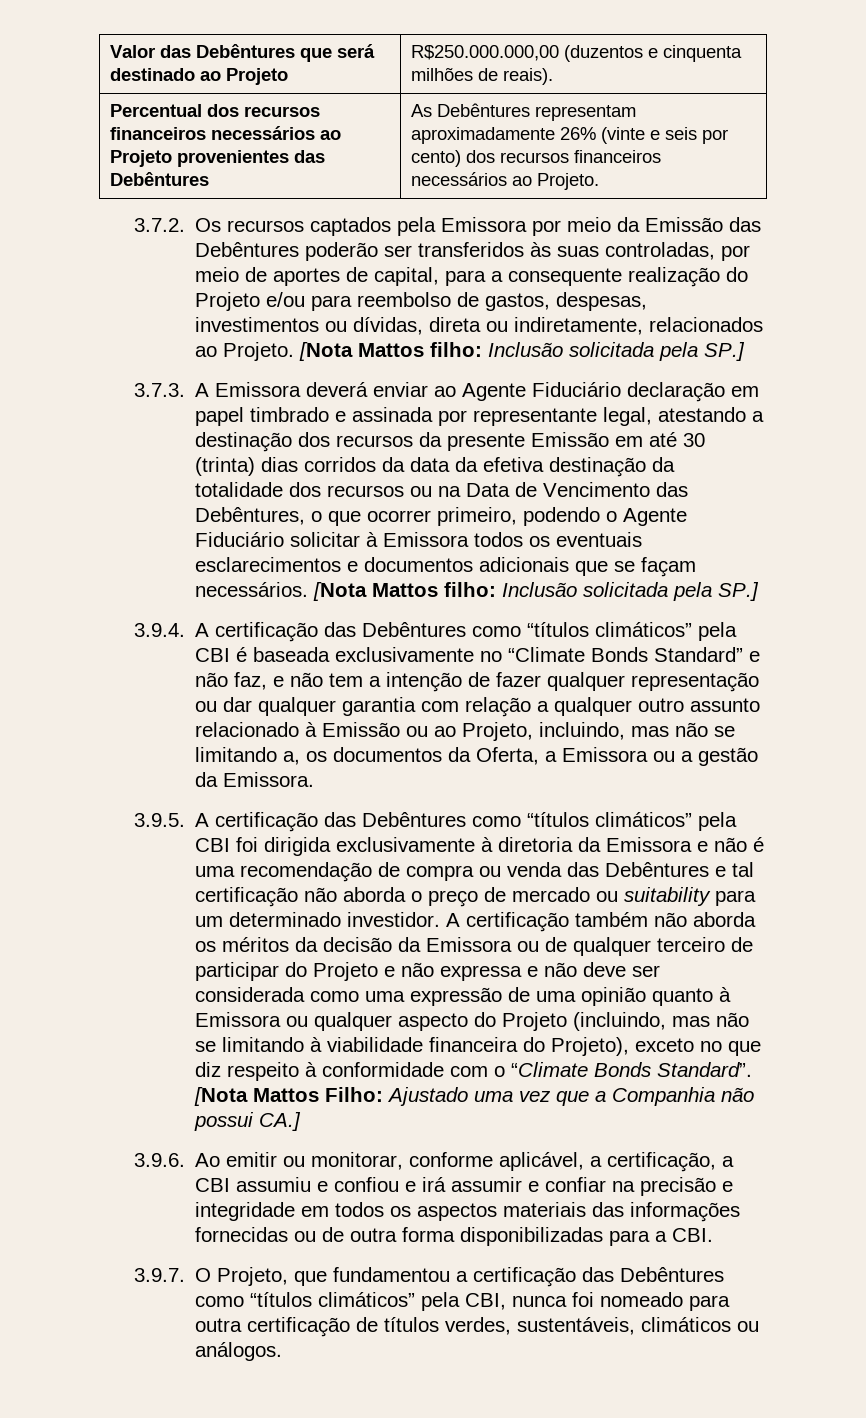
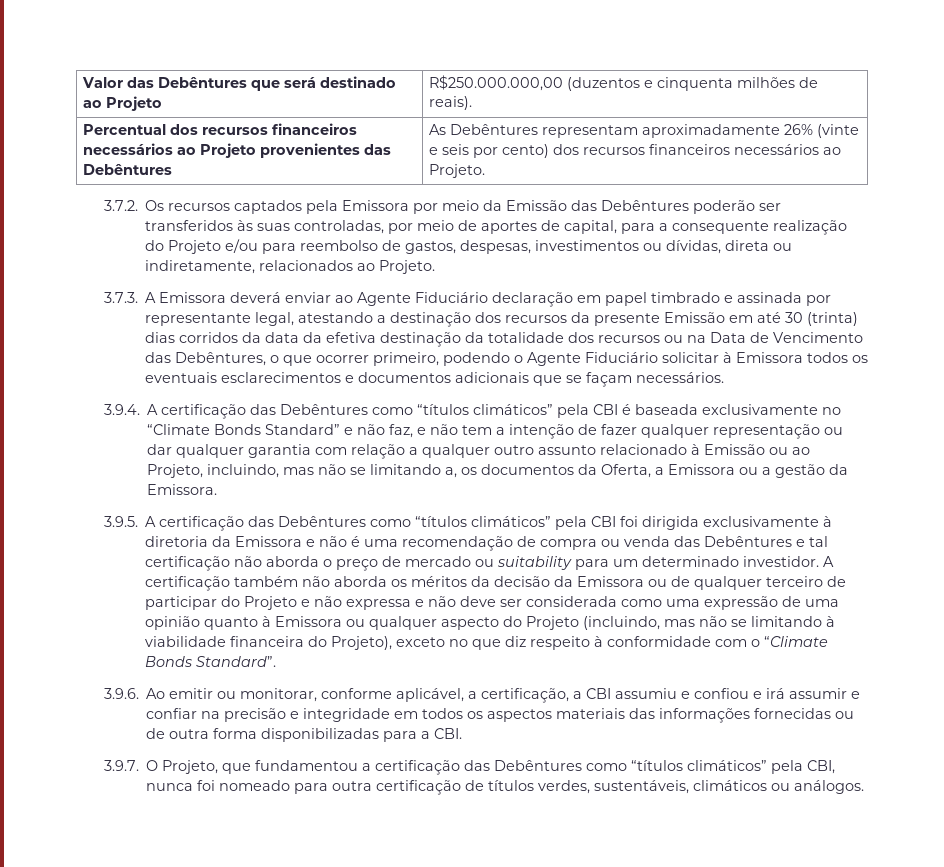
[299,342,746,361] [Nota Mattos filho: Inclusão solicitada pela SP.] -> (435, 267) none
[313,582,760,601] [Nota Mattos filho: Inclusão solicitada pela SP.] -> (724, 377) none
[194,1087,755,1106] [194,1112,302,1131] [Nota Mattos Filho: Ajustado uma vez que a Companhia não possui CA.] -> (276, 661) none

